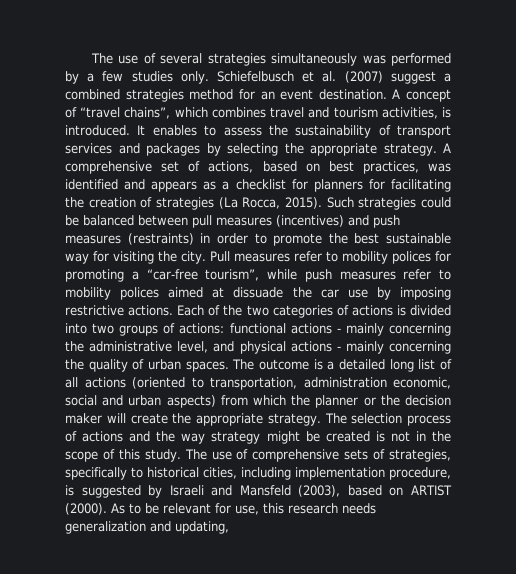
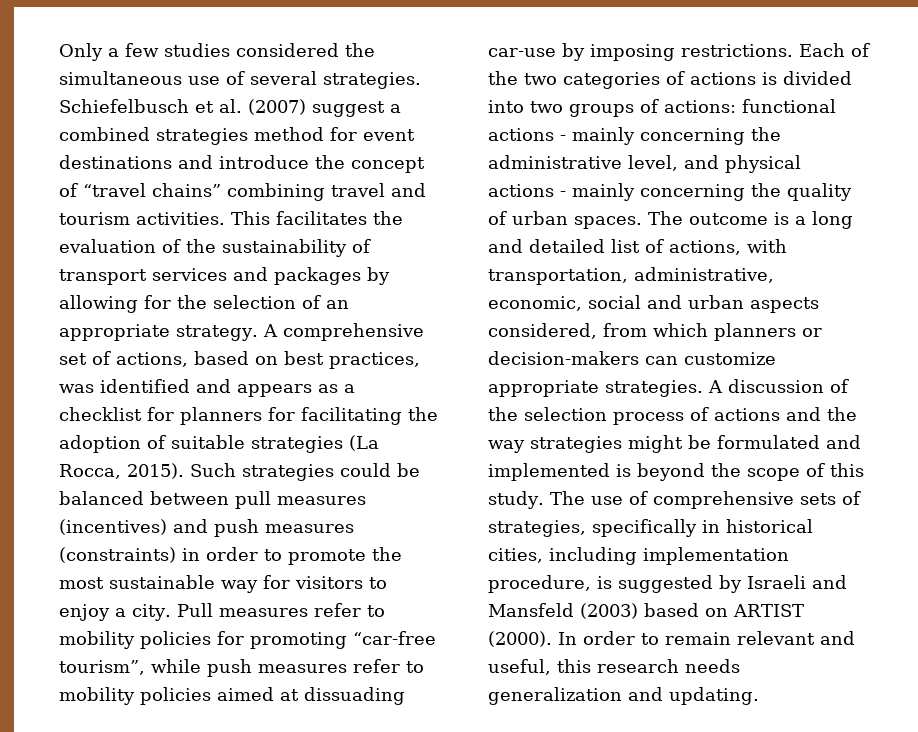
[90,53,452,66] [65,71,209,84] The use of several strategies simultaneously was performed by a few studies only. -> [59,43,375,61] [59,71,421,89] Only a few studies considered the simultaneous use of several strategies.
[260,89,451,102] [65,107,452,119] [65,125,262,136] an event destination. A concept of “travel chains”, which combines travel and tourism activities, is introduced. It enables to assess -> [363,129,415,141] [59,155,425,173] [59,183,426,201] [59,211,403,225] [59,239,181,253] event destinations and introduce the concept of “travel chains” combining travel and tourism activities. This facilitates the evaluation of
[227,143,304,156] selecting the -> [59,295,349,313] allowing for the selection of an
[88,197,153,208] creation of -> [59,435,245,453] adoption of suitable
[127,233,194,245] (restraints) -> [59,547,176,563] (constraints)
[354,233,380,244] best -> [59,577,104,589] most
[113,251,178,264] visiting the -> [295,576,387,589] [59,604,126,621] visitors to enjoy a
[391,251,431,264] polices -> [140,631,211,649] policies
[131,271,139,280] a -> (347, 640) none
[120,287,160,300] polices -> [140,687,211,705] policies
[233,287,451,300] [65,305,174,316] dissuade the car use by imposing restrictive actions. -> [304,687,405,705] [488,43,793,61] dissuading car-use by imposing restrictions.
[339,359,453,372] [65,377,451,390] [65,395,451,408] [65,413,347,426] detailed long list of all actions (oriented to transportation, administration economic, social and urban aspects) from which the planner or the decision maker will create the appropriate strategy. The -> [812,211,853,229] [488,239,787,255] [488,267,774,285] [488,295,819,313] [488,323,822,341] [488,351,776,365] [488,379,849,397] [488,407,518,421] long and detailed list of actions, with transportation, administrative, economic, social and urban aspects considered, from which planners or decision-makers can customize appropriate strategies. A discussion of the
[211,431,261,444] strategy -> [530,436,622,453] strategies
[325,431,426,442] created is not in -> [717,435,861,449] [488,463,705,481] formulated and implemented is beyond
[131,467,143,478] to -> [702,520,720,533] in
[298,485,341,497] (2003), -> [580,603,638,619] (2003)
[111,503,259,515] As to be relevant for use, -> [558,631,855,645] [488,659,551,675] In order to remain relevant and useful,
[175,521,229,534] updating, -> [669,687,759,705] updating.

